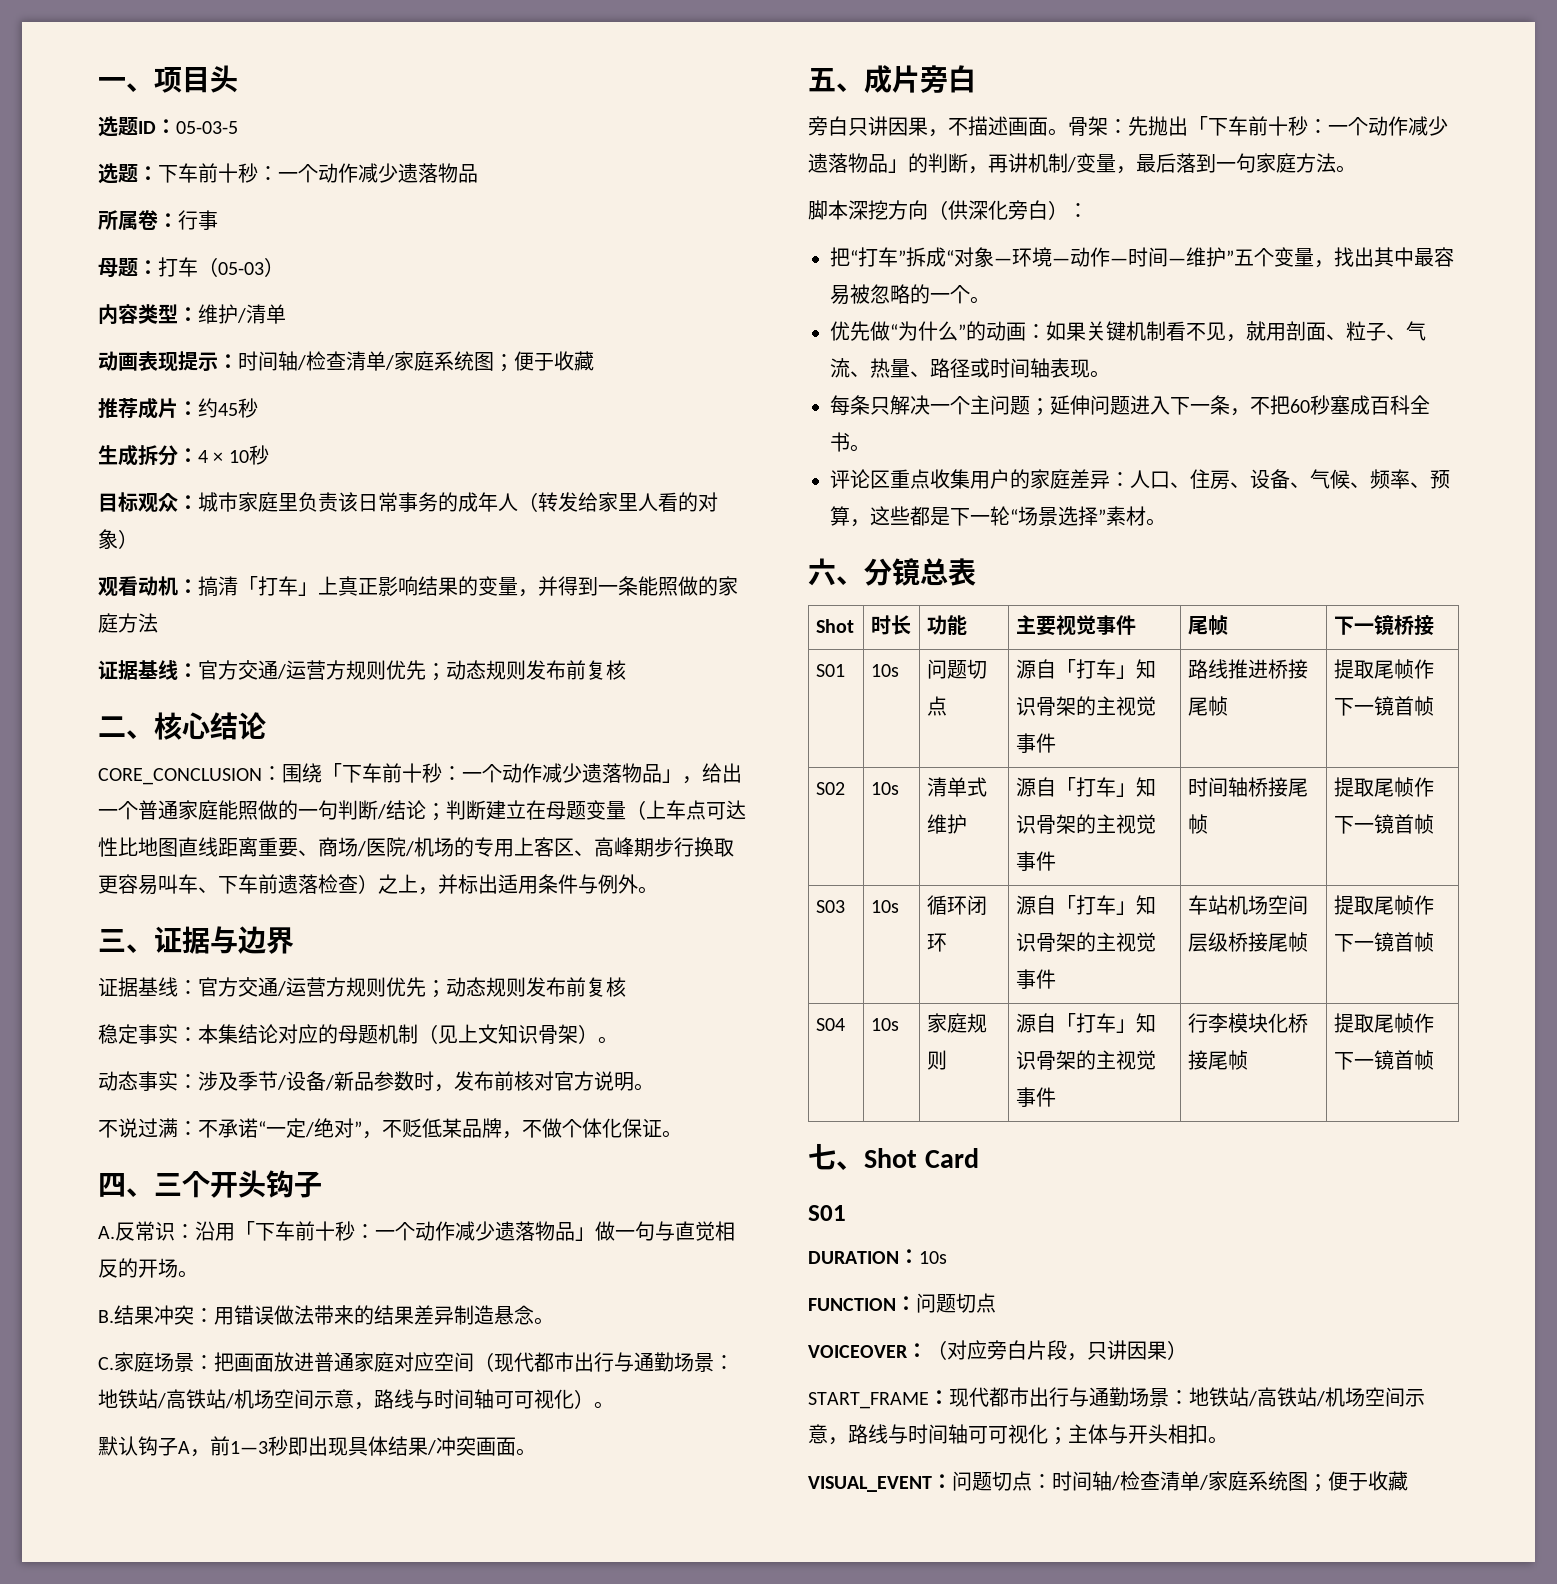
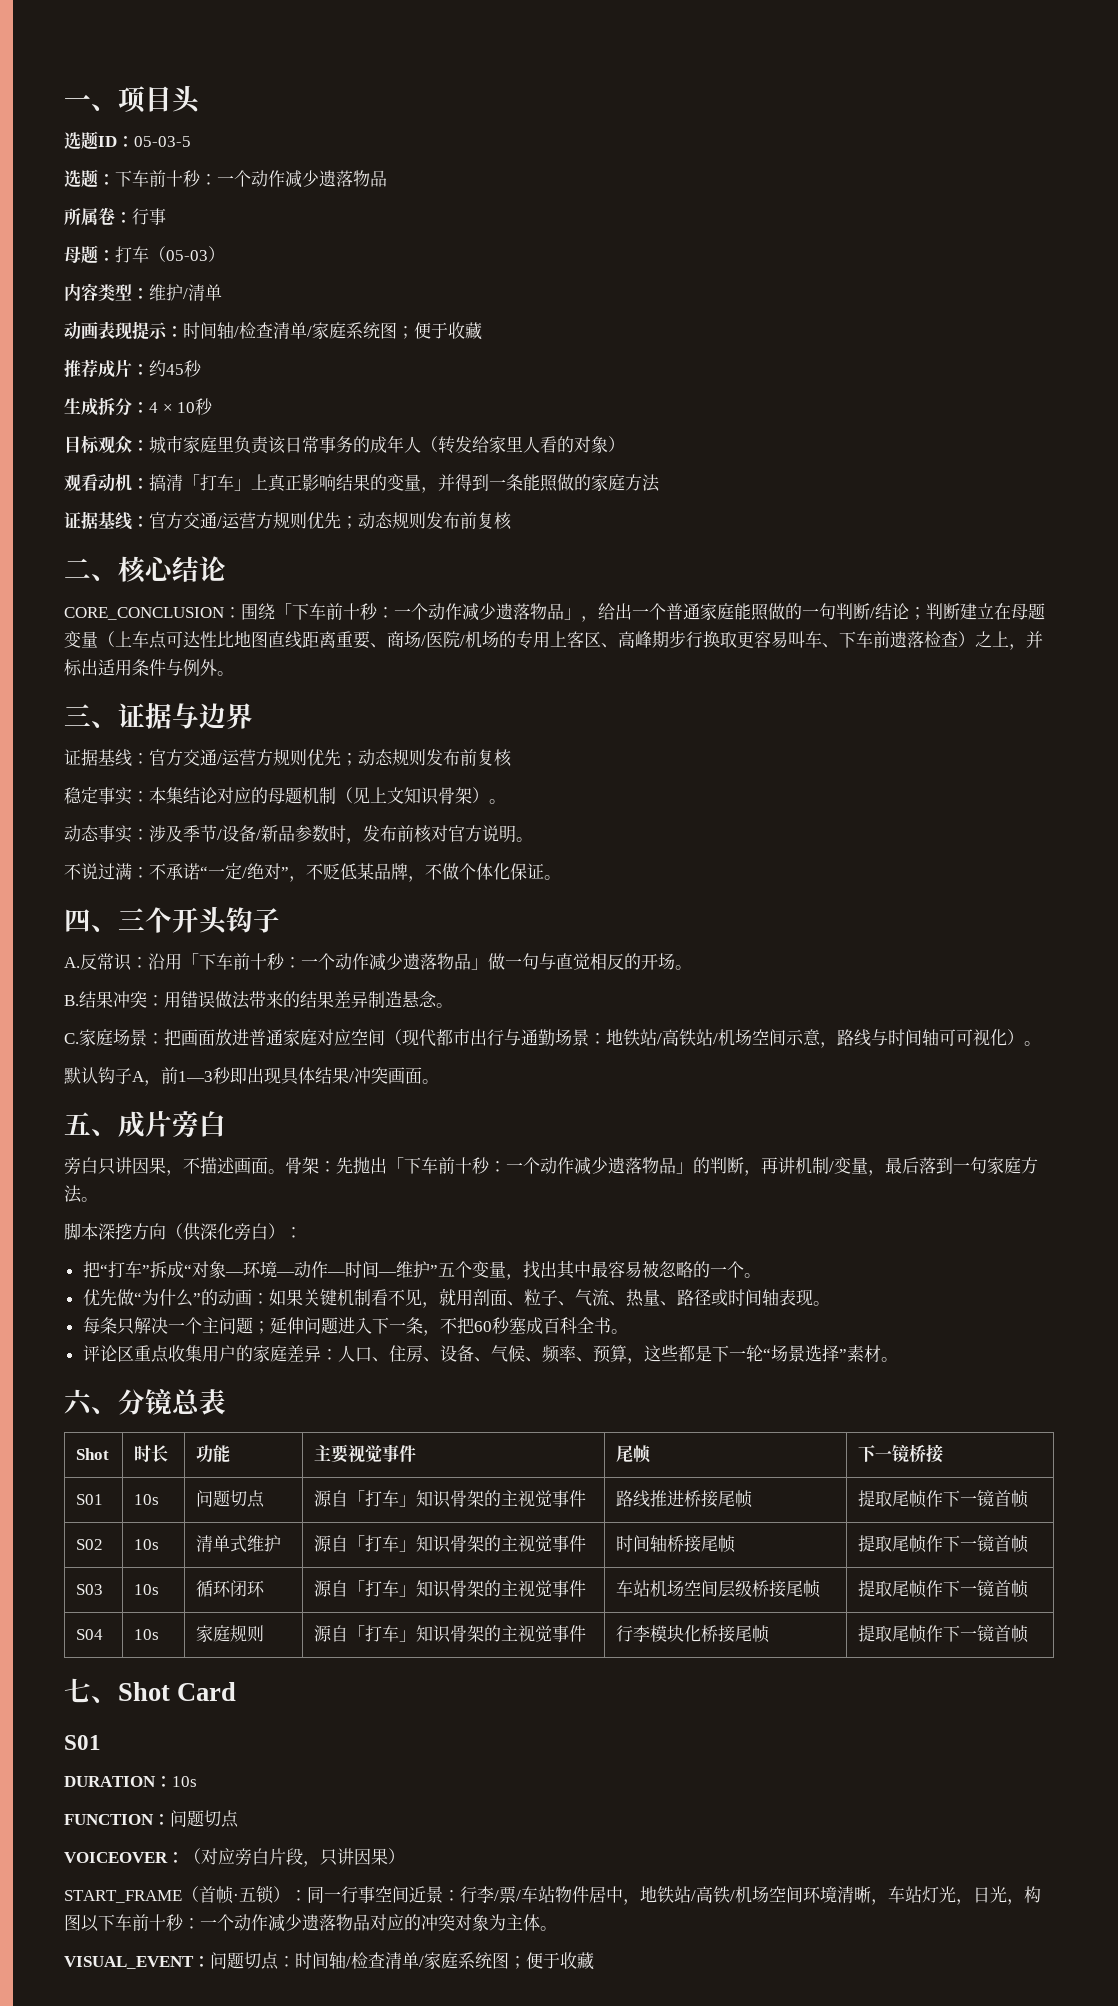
[929,1387,1425,1407] [808,1424,1208,1445] ：现代都市出行与通勤场景：地铁站/高铁站/机场空间示意，路线与时间轴可可视化；主体与开头相扣 -> [182,1885,1041,1905] [64,1914,540,1932] （首帧·五锁）：同一行事空间近景：行李/票/车站物件居中，地铁站/高铁/机场空间环境清晰，车站灯光，日光，构图以下车前十秒：一个动作减少遗落物品对应的冲突对象为主体

